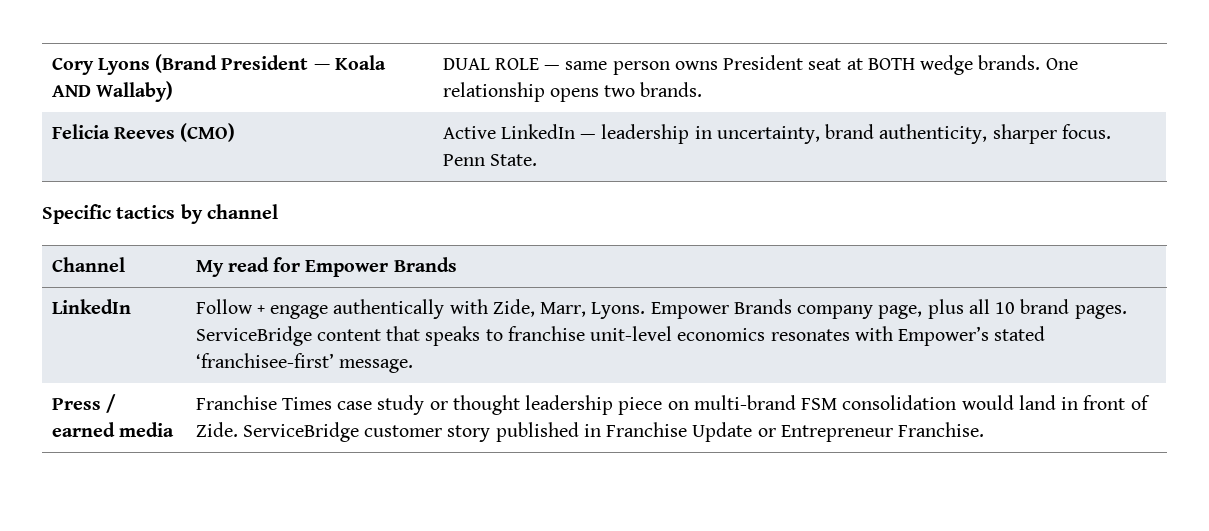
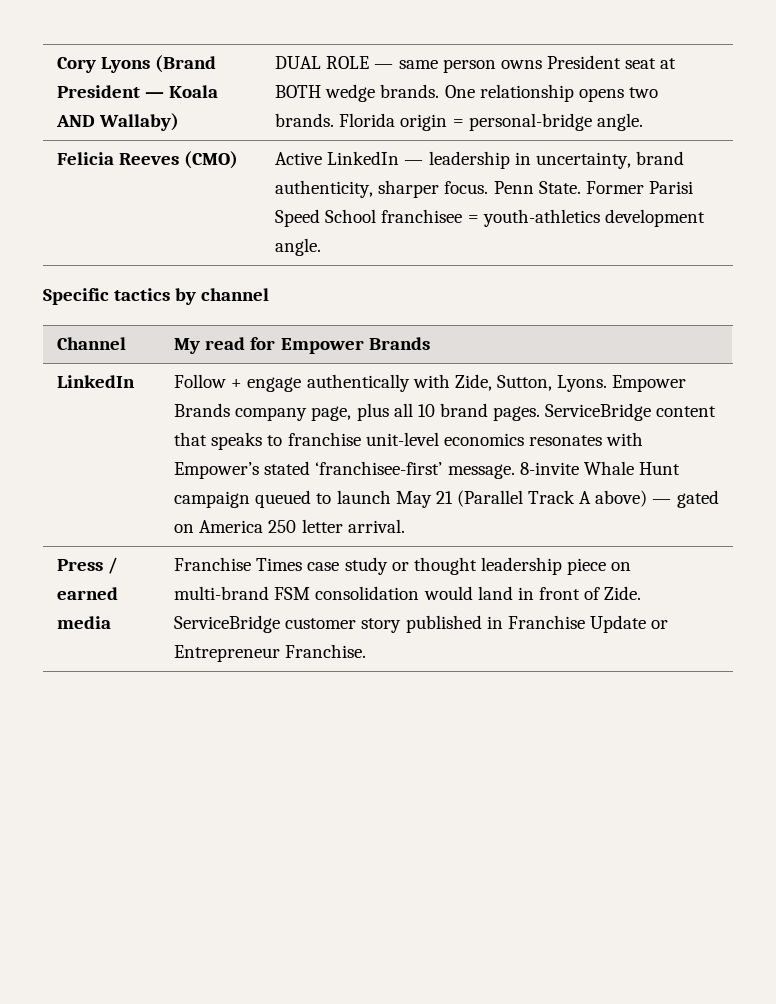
(703, 89) none -> [339,113,643,131] Florida origin = personal-bridge angle.
(537, 160) none -> [585,181,693,194] [275,209,705,227] [275,238,322,256] Former Parisi Speed School franchisee = youth-athletics development angle.
[540,302,587,317] Marr, -> [496,375,552,391] Sutton,
(413, 366) none -> [519,461,680,475] [174,490,719,508] [174,519,405,533] 8-invite Whale Hunt campaign queued to launch May 21 (Parallel Track A above) — gated on America 250 letter arrival.

